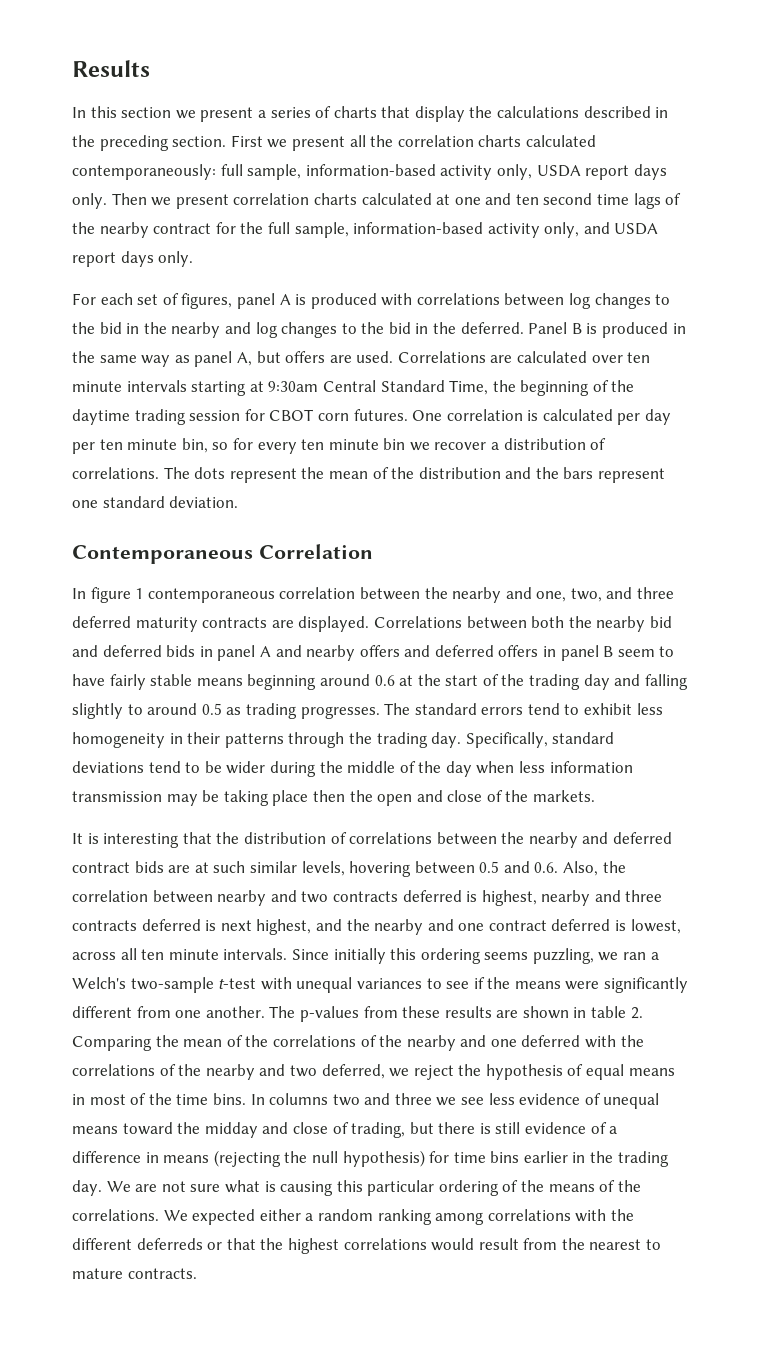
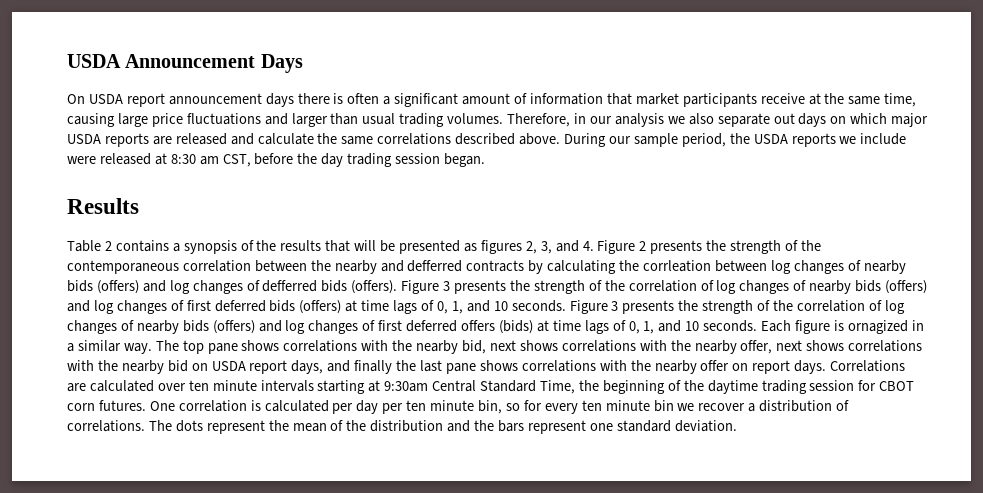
[72,60,150,77] [72,106,669,122] [72,135,596,151] [72,164,667,180] [72,193,682,209] [72,222,659,238] [72,251,194,267] [72,293,671,309] [72,322,686,338] [72,351,394,367] Results // In this section we present a series of charts that display the calculations described in the preceding section. First we present all the correlation charts calculated contemporaneously: full sample, information-based activity only, USDA report days only. Then we present correlation charts calculated at one and ten second time lags of the nearby contract for the full sample, information-based activity only, and USDA report days only. // For each set of figures, panel A is produced with correlations between log changes to the bid in the nearby and log changes to the bid in the deferred. Panel B is produced in the same way as panel A, but offers are used. -> [67,54,303,73] [67,93,917,107] [67,113,929,127] [67,133,907,147] [67,153,486,167] [67,198,139,214] [67,240,821,254] [67,260,906,274] [67,280,928,294] [67,300,905,314] [67,320,924,334] [67,340,923,354] [67,360,827,374] USDA Announcement Days // On USDA report announcement days there is often a significant amount of information that market participants receive at the same time, causing large price fluctuations and larger than usual trading volumes. Therefore, in our analysis we also separate out days on which major USDA reports are released and calculate the same correlations described above. During our sample period, the USDA reports we include were released at 8:30 am CST, before the day trading session began. // Results // Table 2 contains a synopsis of the results that will be presented as figures 2, 3, and 4. Figure 2 presents the strength of the contemporaneous correlation between the nearby and defferred contracts by calculating the corrleation between log changes of nearby bids (offers) and log changes of defferred bids (offers). Figure 3 presents the strength of the correlation of log changes of nearby bids (offers) and log changes of first deferred bids (offers) at time lags of 0, 1, and 10 seconds. Figure 3 presents the strength of the correlation of log changes of nearby bids (offers) and log changes of first deferred offers (bids) at time lags of 0, 1, and 10 seconds. Each figure is ornagized in a similar way. The top pane shows correlations with the nearby bid, next shows correlations with the nearby offer, next shows correlations with the nearby bid on USDA report days, and finally the last pane shows correlations with the nearby offer on report days.
[72,544,373,564] [72,587,675,603] [72,616,672,632] [72,645,675,661] [72,674,688,690] [72,703,663,719] [72,732,615,748] [72,761,633,777] [72,790,596,806] [72,832,673,848] [72,861,626,877] [72,890,663,906] [72,919,681,935] [72,948,659,964] [72,977,689,993] [72,1006,643,1022] [72,1035,644,1051] [72,1064,675,1080] [72,1093,660,1109] [72,1122,618,1138] [72,1150,669,1167] [72,1180,641,1196] [72,1209,634,1225] [72,1238,662,1254] [72,1268,197,1279] // Contemporaneous Correlation // In figure 1 contemporaneous correlation between the nearby and one, two, and three deferred maturity contracts are displayed. Correlations between both the nearby bid and deferred bids in panel A and nearby offers and deferred offers in panel B seem to have fairly stable means beginning around 0.6 at the start of the trading day and falling slightly to around 0.5 as trading progresses. The standard errors tend to exhibit less homogeneity in their patterns through the trading day. Specifically, standard deviations tend to be wider during the middle of the day when less information transmission may be taking place then the open and close of the markets. // It is interesting that the distribution of correlations between the nearby and deferred contract bids are at such similar levels, hovering between 0.5 and 0.6. Also, the correlation between nearby and two contracts deferred is highest, nearby and three contracts deferred is next highest, and the nearby and one contract deferred is lowest, across all ten minute intervals. Since initially this ordering seems puzzling, we ran a Welch's two-sample t-test with unequal variances to see if the means were significantly different from one another. The p-values from these results are shown in table 2. Comparing the mean of the correlations of the nearby and one deferred with the correlations of the nearby and two deferred, we reject the hypothesis of equal means in most of the time bins. In columns two and three we see less evidence of unequal means toward the midday and close of trading, but there is still evidence of a difference in means (rejecting the null hypothesis) for time bins earlier in the trading day. We are not sure what is causing this particular ordering of the means of the correlations. We expected either a random ranking among correlations with the different deferreds or that the highest correlations would result from the nearest to mature contracts. -> (737, 426) none

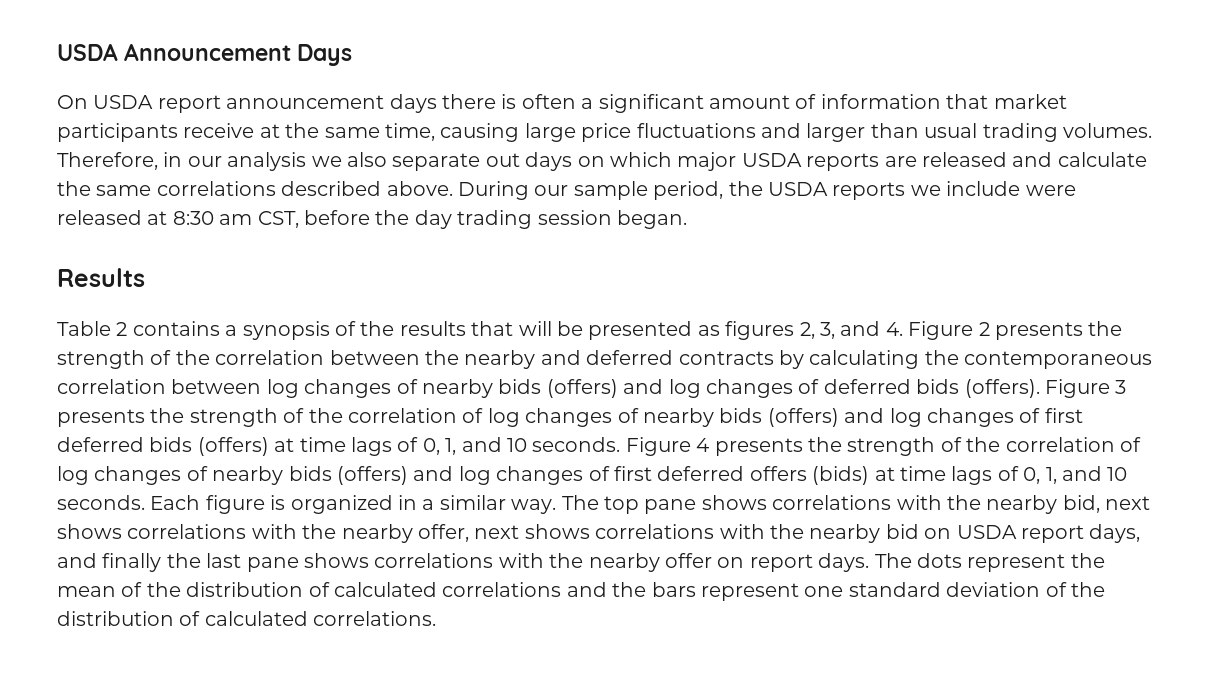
[67,260,179,274] contemporaneous -> (210, 357) none
[407,260,463,272] defferred -> [586,350,674,365] deferred
[643,260,712,272] corrleation -> [964,351,1153,369] [57,379,166,394] contemporaneous correlation
[262,280,318,292] defferred -> [823,379,911,394] deferred
[611,301,619,311] 3 -> [696,438,710,452] 4
[847,320,908,334] ornagized -> [290,495,393,514] organized
[830,360,906,372] [67,380,915,394] [67,400,850,414] [67,420,145,432] Correlations are calculated over ten minute intervals starting at 9:30am Central Standard Time, the beginning of the daytime trading session for CBOT corn futures. One correlation is calculated per day per ten minute bin, so for every ten minute bin we recover a distribution of correlations. -> (870, 562) none
(444, 426) none -> [308,582,562,597] of calculated correlations
[674,420,737,432] deviation. -> [946,582,1105,597] [57,611,437,626] deviation of the distribution of calculated correlations.

